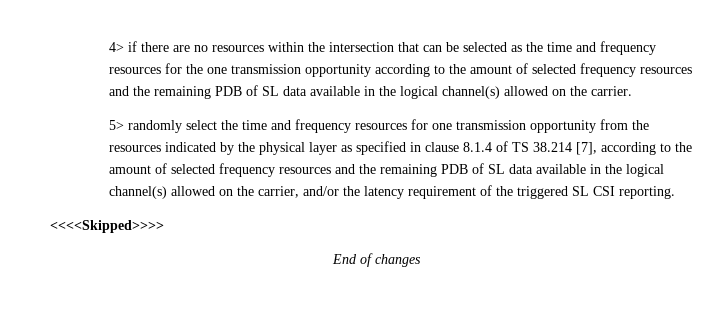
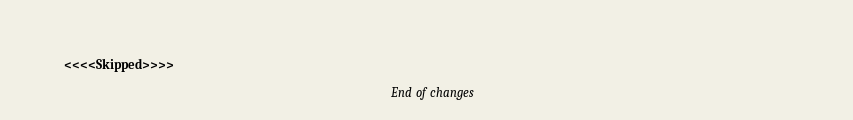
[109,41,657,55] [109,63,693,77] [109,85,633,99] [109,119,650,133] [109,141,693,155] [109,163,665,177] [109,185,676,199] 4> if there are no resources within the intersection that can be selected as the time and frequency resources for the one transmission opportunity according to the amount of selected frequency resources and the remaining PDB of SL data available in the logical channel(s) allowed on the carrier. // 5> randomly select the time and frequency resources for one transmission opportunity from the resources indicated by the physical layer as specified in clause 8.1.4 of TS 38.214 [7], according to the amount of selected frequency resources and the remaining PDB of SL data available in the logical channel(s) allowed on the carrier, and/or the latency requirement of the triggered SL CSI reporting. // -> (64, 65) none

